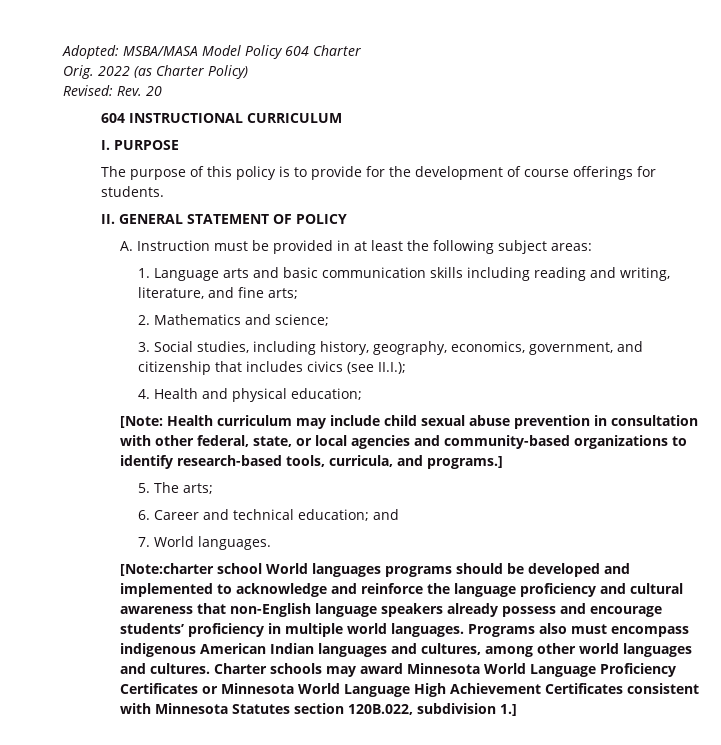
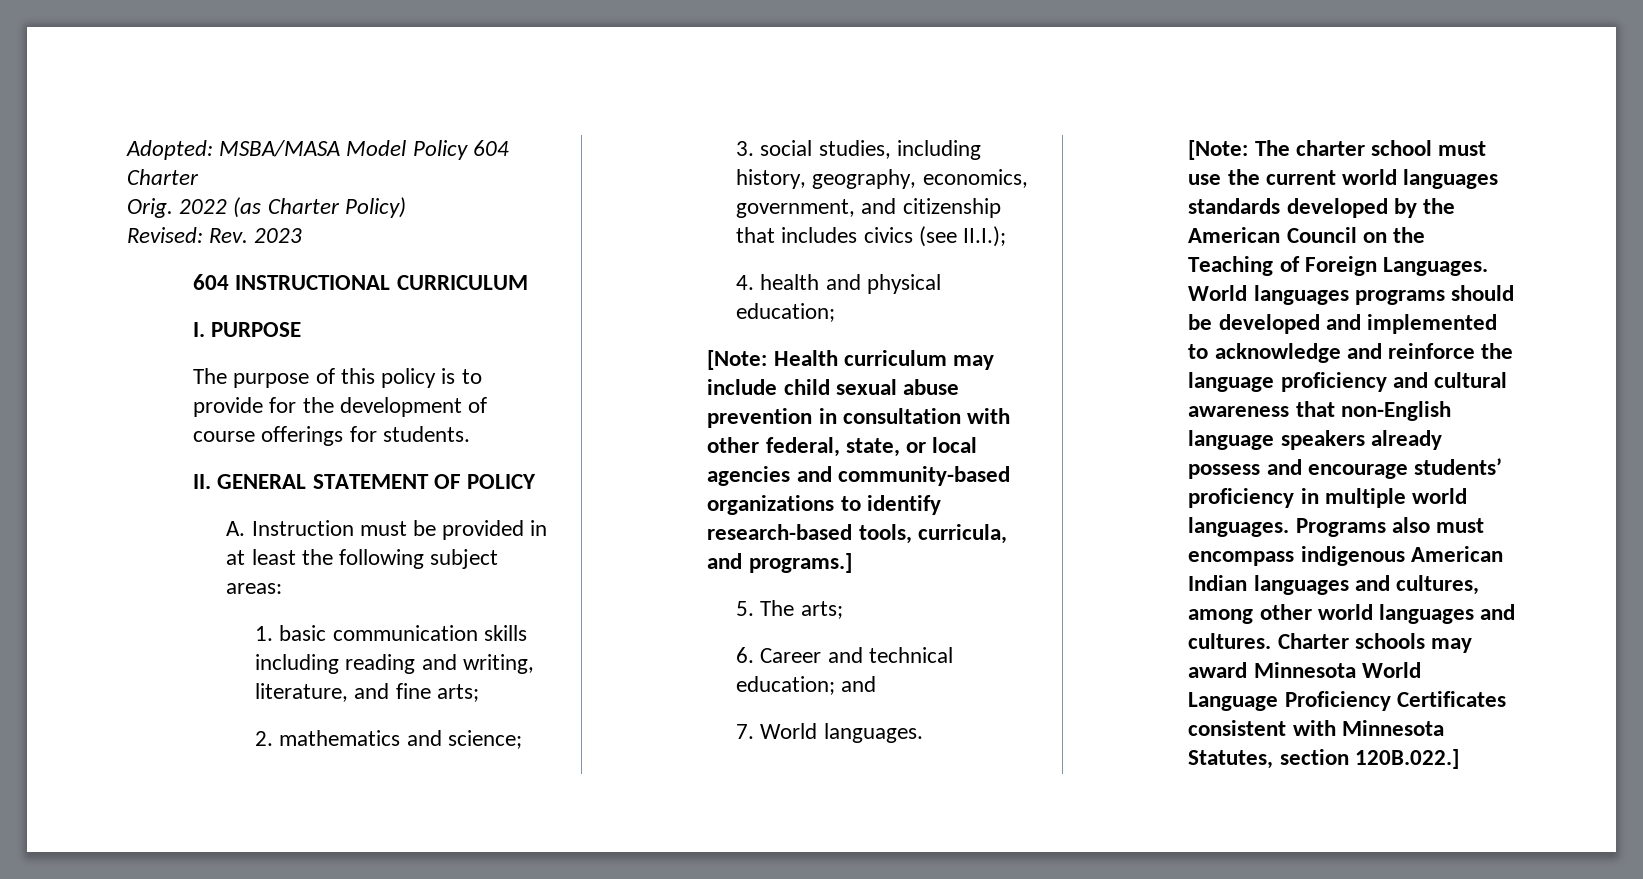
[146,86,162,96] 20 -> [254,228,303,243] 2023
[154,267,280,281] Language arts and -> (274, 633) none
[154,314,242,325] Mathematics -> [279,730,401,746] mathematics
[154,341,194,352] Social -> [760,140,813,156] social
[154,388,199,399] Health -> [760,274,820,290] health
[119,563,262,576] [Note:charter school -> [1188,140,1487,160] [1188,169,1499,189] [1188,198,1455,218] [1188,227,1425,243] [1188,256,1488,276] [Note: The charter school must use the current world languages standards developed by the American Council on the Teaching of Foreign Languages.
[201,683,699,697] [119,703,517,716] or Minnesota World Language High Achievement Certificates consistent with Minnesota Statutes section 120B.022, subdivision 1.] -> [1188,720,1444,736] [1188,749,1459,769] consistent with Minnesota Statutes, section 120B.022.]

